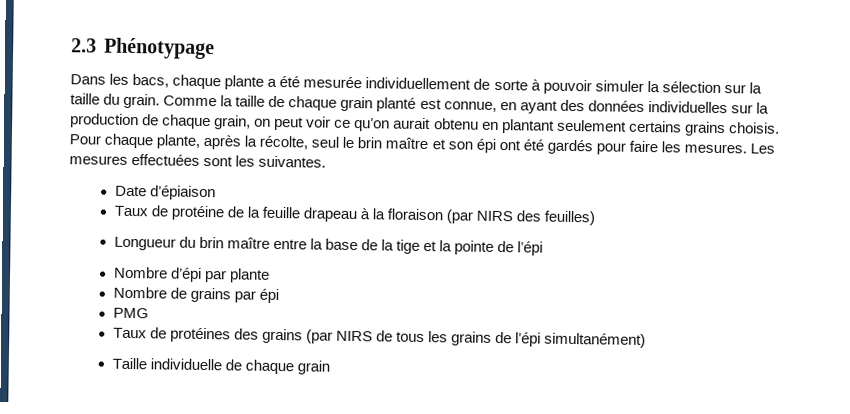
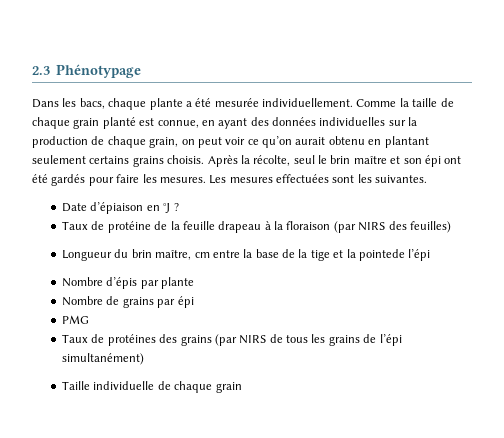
[365,77,762,95] [70,93,161,109] individuellement de sorte à pouvoir simuler la sélection sur la taille du grain. -> [262,98,353,107] individuellement.
[69,133,242,150] Pour chaque plante, après -> [207,155,238,167] Après
(216, 193) none -> [146,203,179,213] en °J ?
[226,237,270,249] maître -> [155,250,210,260] maître, cm
[454,240,515,255] pointe de -> [358,249,405,261] pointede
[169,267,202,282] d’épi -> [106,277,138,289] d’épis

